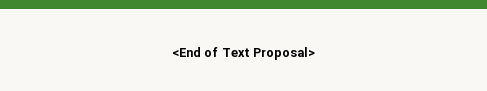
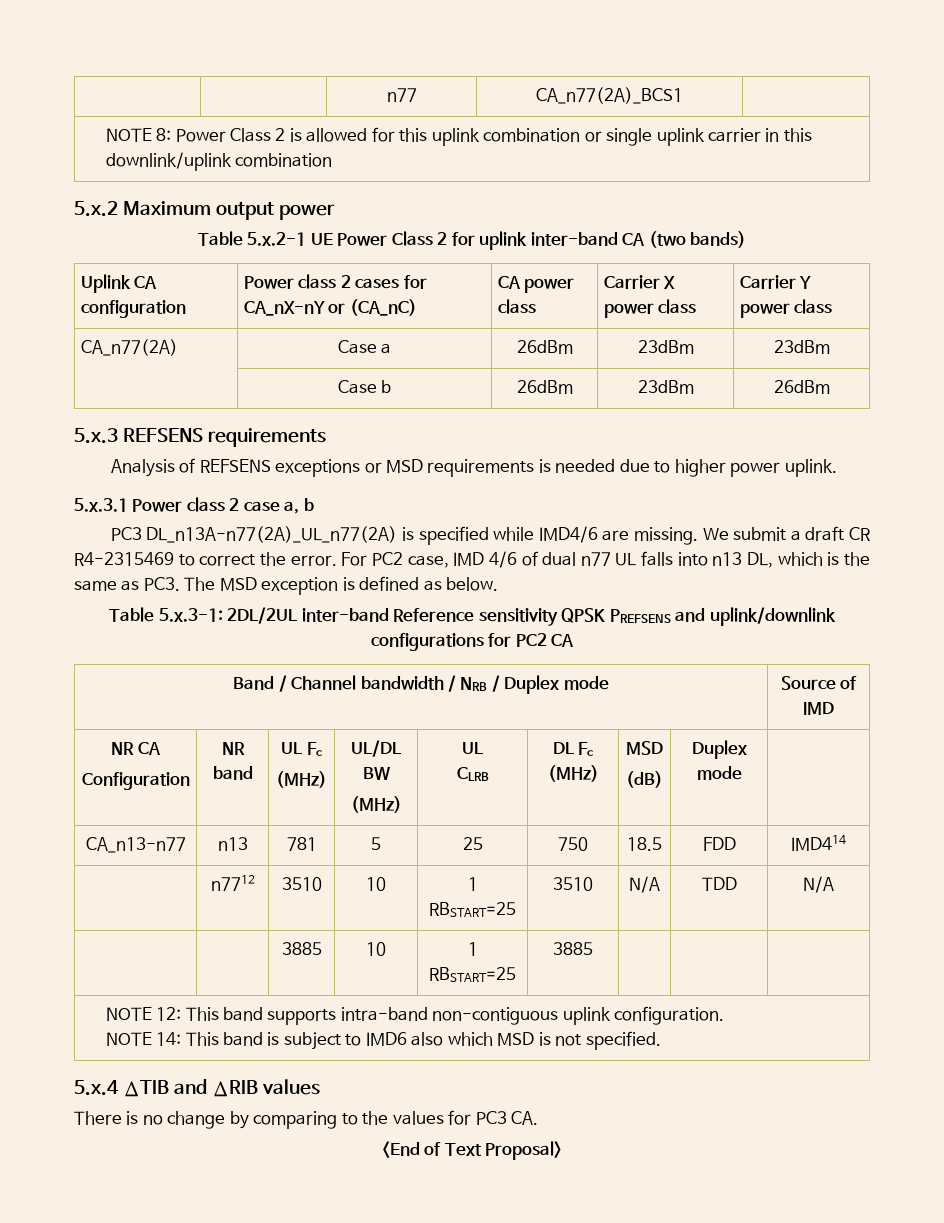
(171, 52) none -> [386,88,417,102] [536,87,683,104] [105,127,812,146] [105,152,333,171] [74,201,335,220] [198,231,746,250] [80,274,157,293] [80,300,186,318] [243,274,427,289] [243,299,417,316] [497,276,575,293] [497,299,536,314] [603,275,676,289] [603,299,697,318] [739,275,812,289] [739,299,833,318] [80,339,178,356] [337,340,392,354] [516,340,573,354] [637,340,694,354] [773,340,830,354] [337,380,392,394] [516,380,573,394] [637,380,694,394] [773,380,830,394] [74,428,326,447] [110,458,837,477] [74,497,314,514] [110,526,871,545] [74,551,870,568] [74,576,499,595] [109,607,836,626] [370,633,574,651] [233,675,609,694] [780,676,858,690] [803,702,834,715] [111,742,160,755] [81,772,190,790] [221,742,245,755] [212,766,253,780] [281,742,322,756] [276,771,327,788] [351,740,401,757] [362,767,390,780] [350,796,402,813] [462,742,483,754] [456,767,489,781] [552,742,594,756] [547,765,599,782] [626,741,663,755] [626,771,663,788] [691,740,747,759] [696,766,742,780] [85,837,186,853] [217,837,248,851] [286,837,317,851] [371,837,381,850] [462,837,483,850] [558,837,588,851] [627,837,662,851] [702,837,736,851] [791,835,846,851] [210,875,255,891] [281,877,322,891] [366,877,386,891] [467,877,478,891] [429,902,516,917] [553,877,593,891] [629,876,660,893] [701,877,737,891] [803,876,834,893] [281,942,322,955] [366,942,386,956] [467,942,478,956] [429,967,516,982] [553,942,593,955] [105,1006,725,1025] [105,1031,661,1050] [74,1079,320,1097] [74,1110,538,1129] | | n77 | CA_n77(2A)_BCS1 | // NOTE 8: Power Class 2 is allowed for this uplink combination or single uplink carrier in this downlink/uplink combination // 5.x.2 Maximum output power // Table 5.x.2-1 UE Power Class 2 for uplink inter-band CA (two bands) // Uplink CA configuration | Power class 2 cases for CA_nX-nY or (CA_nC) | CA power class | Carrier X power class | Carrier Y power class // CA_n77(2A) | Case a | 26dBm | 23dBm | 23dBm // | Case b | 26dBm | 23dBm | 26dBm // 5.x.3 REFSENS requirements // Analysis of REFSENS exceptions or MSD requirements is needed due to higher power uplink. // 5.x.3.1 Power class 2 case a, b // PC3 DL_n13A-n77(2A)_UL_n77(2A) is specified while IMD4/6 are missing. We submit a draft CR R4-2315469 to correct the error. For PC2 case, IMD 4/6 of dual n77 UL falls into n13 DL, which is the same as PC3. The MSD exception is defined as below. // Table 5.x.3-1: 2DL/2UL inter-band Reference sensitivity QPSK PREFSENS and uplink/downlink configurations for PC2 CA // Band / Channel bandwidth / NRB / Duplex mode | Source of IMD // NR CA // Configuration | NR band | UL Fc // (MHz) | UL/DL BW // (MHz) | UL // CLRB | DL Fc (MHz) | MSD // (dB) | Duplex mode | // CA_n13-n77 | n13 | 781 | 5 | 25 | 750 | 18.5 | FDD | IMD414 // | n7712 | 3510 | 10 | 1 RBSTART=25 | 3510 | N/A | TDD | N/A // | | 3885 | 10 | 1 RBSTART=25 | 3885 | | | // NOTE 12: This band supports intra-band non-contiguous uplink configuration. // NOTE 14: This band is subject to IMD6 also which MSD is not specified. // 5.x.4 ∆TIB and ∆RIB values // There is no change by comparing to the values for PC3 CA. //

